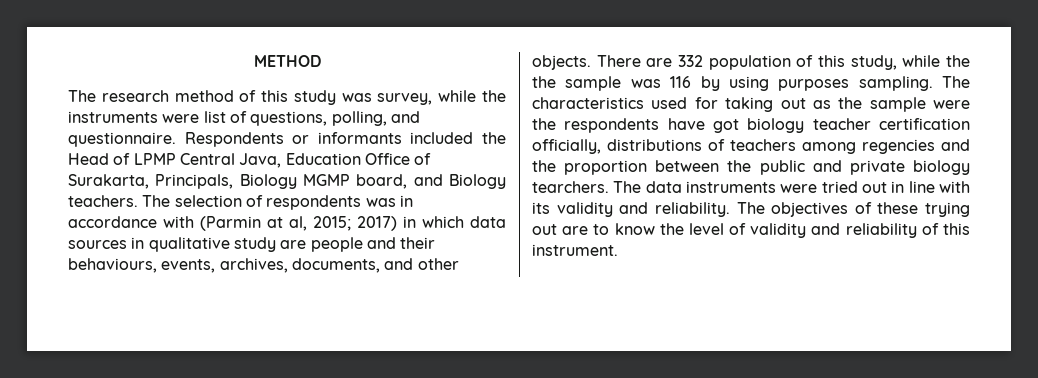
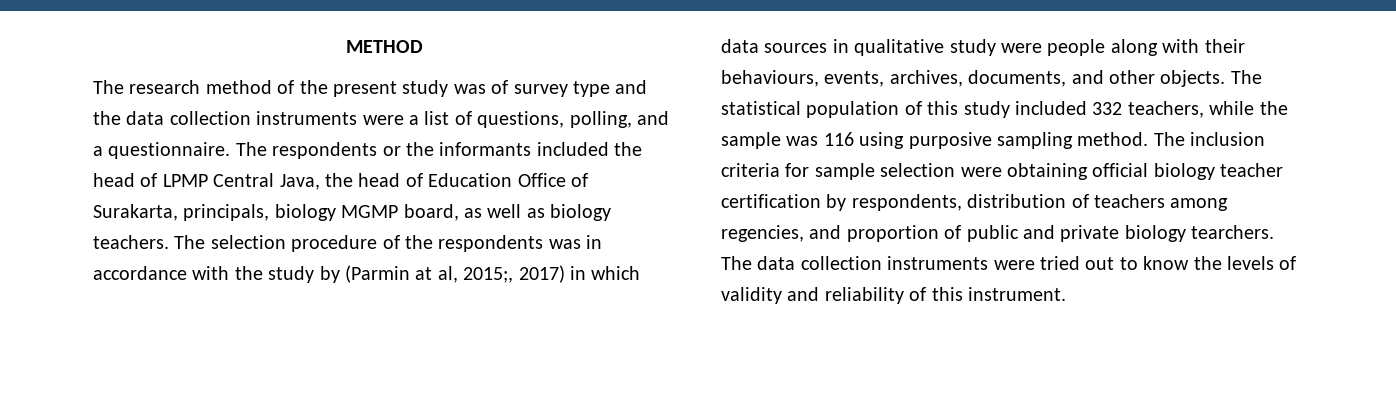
[261,90,506,105] [68,111,200,123] this study was survey, while the instruments were -> [299,80,648,97] [93,111,419,125] the present study was of survey type and the data collection instruments were a
[68,132,310,147] questionnaire. Respondents or -> [93,142,434,159] a questionnaire. The respondents or the
[68,153,109,165] Head -> [93,173,135,187] head
(282, 160) none -> [325,173,423,187] the head of
[155,174,506,189] [68,195,263,207] Principals, Biology MGMP board, and Biology teachers. The selection of -> [183,204,612,221] [93,235,433,252] principals, biology MGMP board, as well as biology teachers. The selection procedure of the
(194, 222) none -> [234,266,340,283] the study by
[313,216,351,231] 2015; -> [463,267,514,283] 2015;,
[280,237,396,252] are people and -> [1001,39,1200,56] were people along with
[596,55,970,70] [532,76,556,88] There are 332 population of this study, while the the -> [1230,70,1262,84] [721,101,1288,118] The statistical population of this study included 332 teachers, while the
[700,76,970,91] [532,97,970,112] [532,118,970,133] [532,139,970,154] [532,160,752,175] by using purposes sampling. The characteristics used for taking out as the sample were the respondents have got biology teacher certification officially, distributions of teachers among regencies and the proportion between the -> [859,132,1266,149] [721,163,1284,180] [721,194,1229,211] [721,225,962,242] using purposive sampling method. The inclusion criteria for sample selection were obtaining official biology teacher certification by respondents, distribution of teachers among regencies, and proportion of
(682, 187) none -> [800,256,882,270] collection
[891,181,970,193] [532,202,970,217] [532,224,589,235] in line with its validity and reliability. The objectives of these trying out are -> (1115, 263) none
[688,223,724,235] level -> [1227,256,1274,270] levels

